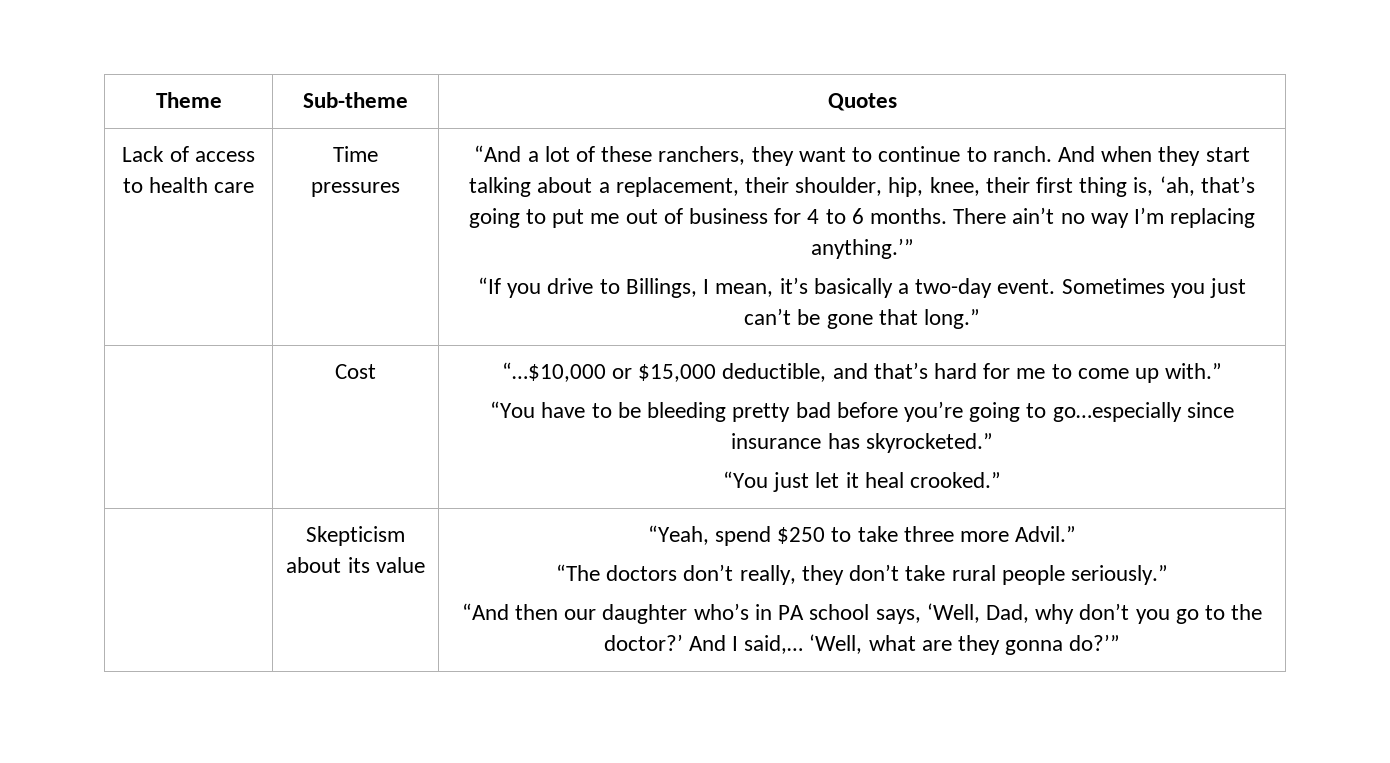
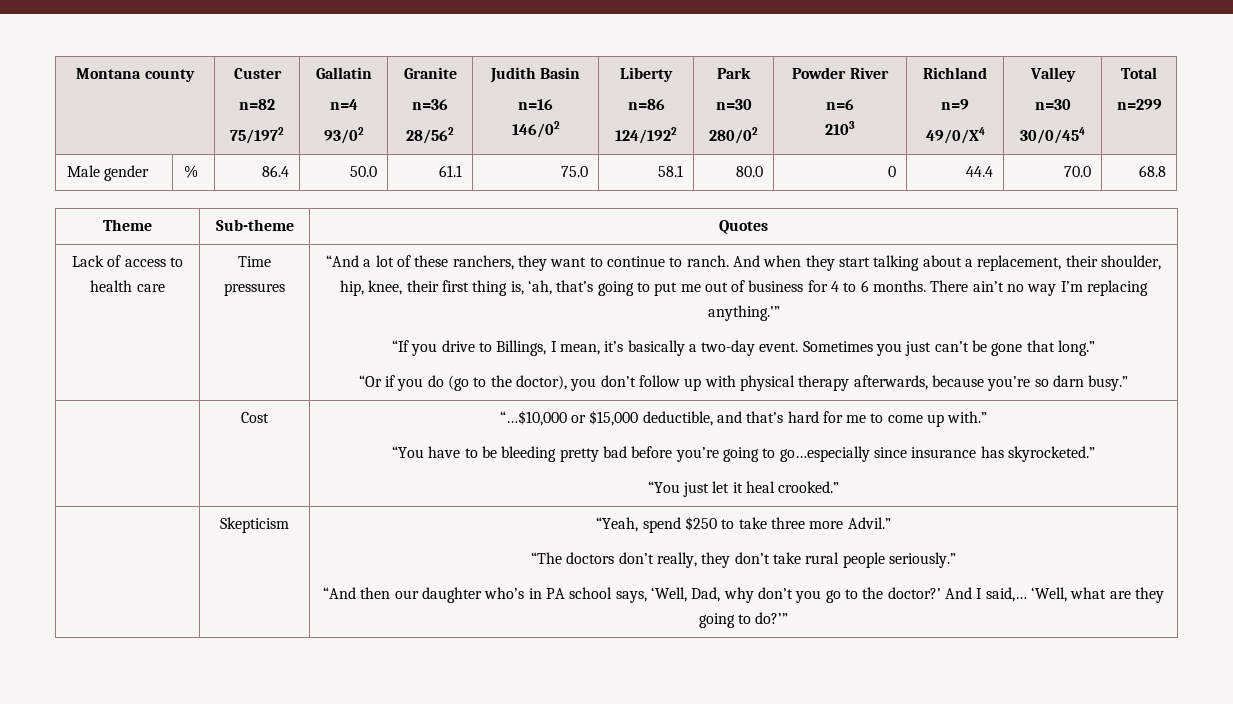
(155, 100) none -> [76,68,195,82] [233,68,282,79] [239,99,275,110] [230,127,284,144] [315,67,372,79] [329,99,358,110] [323,127,364,144] [403,67,457,79] [412,99,448,110] [406,127,454,144] [489,67,581,83] [518,99,553,110] [511,121,560,138] [620,67,673,82] [627,99,665,110] [615,127,677,144] [717,67,751,79] [715,99,752,110] [709,127,758,144] [792,67,889,79] [826,99,854,110] [825,121,855,135] [923,67,987,79] [941,99,969,110] [925,127,985,144] [1029,67,1076,82] [1034,99,1071,110] [1020,127,1085,144] [1121,67,1157,79] [1116,99,1162,110] [66,165,149,181] [183,165,198,178] [261,165,289,177] [349,166,377,177] [438,165,462,177] [560,166,588,177] [657,165,683,177] [735,166,763,177] [887,166,896,177] [965,166,993,177] [1063,166,1091,177] [1138,165,1166,177] Montana county | Custer // n=82 // 75/1972 | Gallatin // n=4 // 93/02 | Granite // n=36 // 28/562 | Judith Basin // n=16 // 146/02 | Liberty // n=86 // 124/1922 | Park // n=30 // 280/02 | Powder River // n=6 // 2103 | Richland // n=9 // 49/0/X4 | Valley // n=30 // 30/0/454 | Total // n=299 // Male gender | % | 86.4 | 50.0 | 61.1 | 75.0 | 58.1 | 80.0 | 0 | 44.4 | 70.0 | 68.8 //
(980, 319) none -> [358,375,1129,391] // “Or if you do (go to the doctor), you don’t follow up with physical therapy afterwards, because you’re so darn busy.”
[286,557,425,573] about its value -> (289, 525) none
[1005,640,1064,655] gonna -> [698,613,751,628] going to

